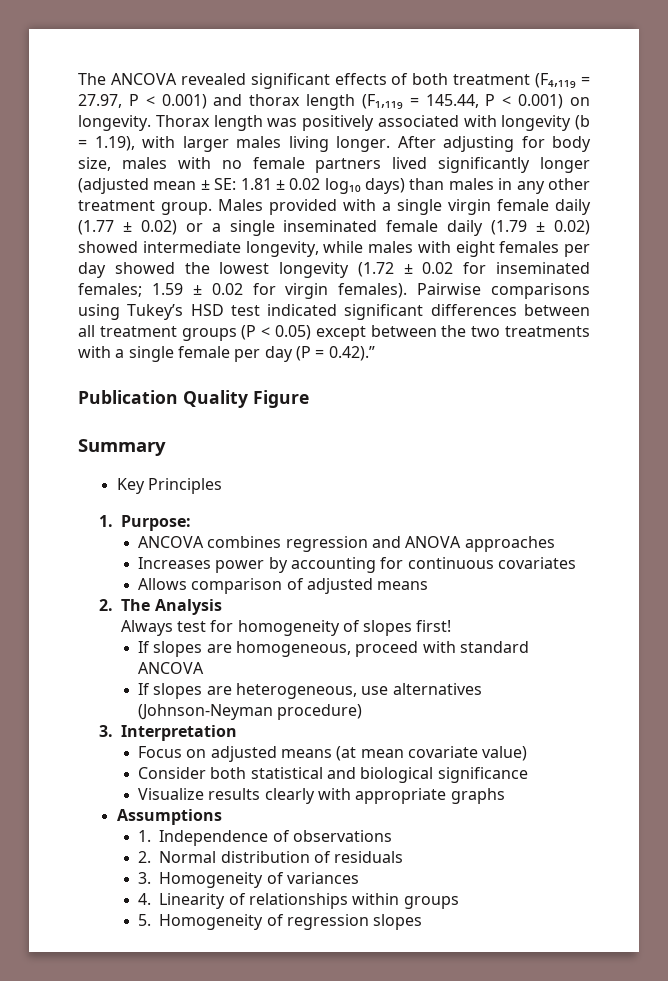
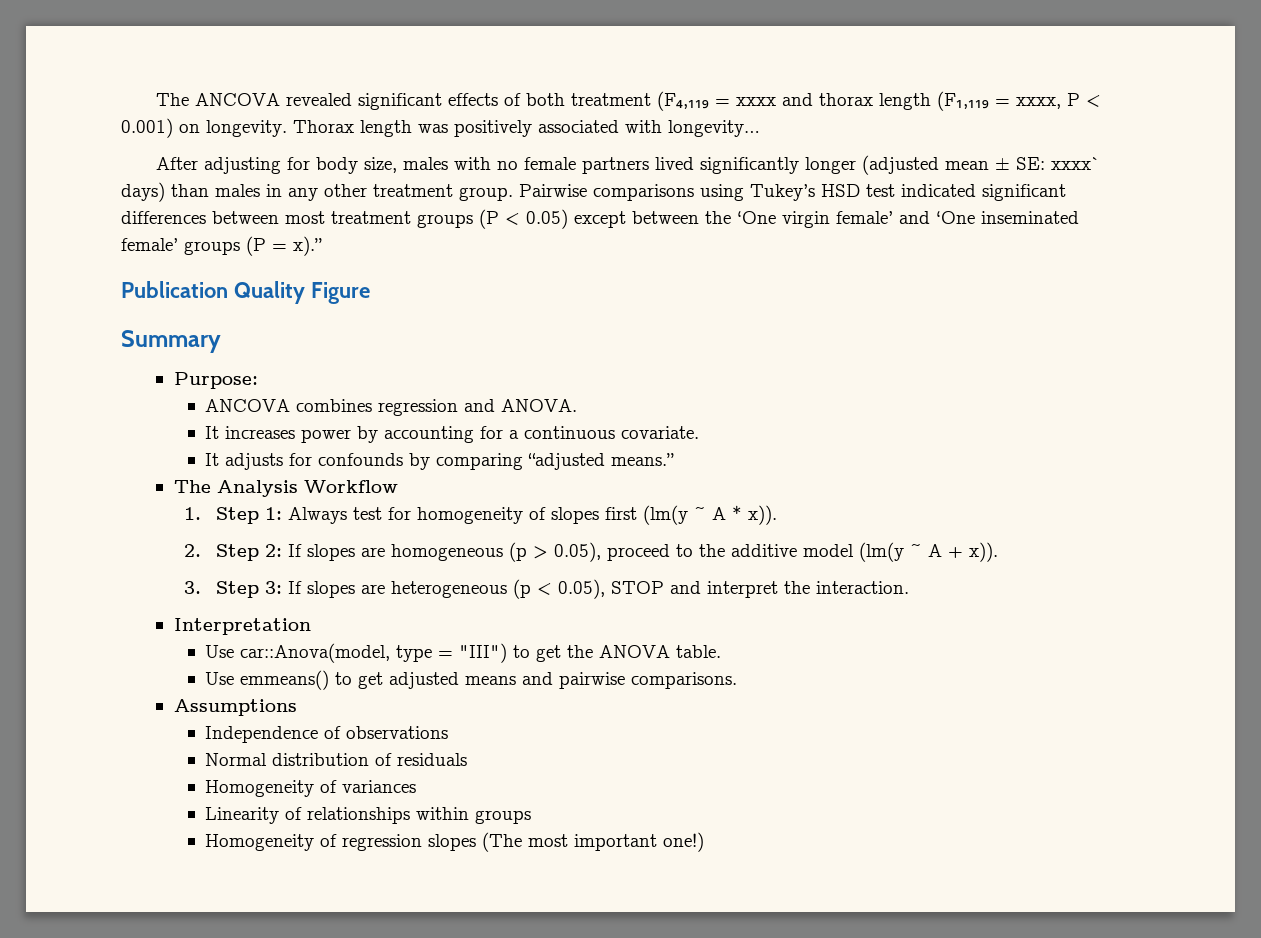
[78,94,207,109] 27.97, P < 0.001) -> [735,97,776,106] xxxx
[425,94,479,108] 145.44, -> [1015,97,1061,109] xxxx,
[501,115,590,131] [78,136,390,152] longevity (b = 1.19), with larger males living longer. -> [668,120,760,137] longevity… //
[240,178,361,194] 1.81 ± 0.02 log₁₀ -> [1050,157,1101,170] xxxx`
[218,199,591,215] [78,220,591,236] [78,241,590,257] [78,262,590,278] [78,283,408,299] Males provided with a single virgin female daily (1.77 ± 0.02) or a single inseminated female daily (1.79 ± 0.02) showed intermediate longevity, while males with eight females per day showed the lowest longevity (1.72 ± 0.02 for inseminated females; 1.59 ± 0.02 for virgin females). -> (513, 194) none
[78,325,95,337] all -> [285,211,325,224] most
[471,326,591,337] [78,346,293,362] two treatments with a single female per day -> [737,211,1079,228] [121,238,240,255] ‘One virgin female’ and ‘One inseminated female’ groups
[328,346,375,361] 0.42).” -> [293,236,322,256] x).”
[116,478,223,494] [99,515,114,527] Key Principles // 1. -> (221, 341) none
[405,536,555,552] [138,557,212,569] ANOVA approaches // Increases -> [501,399,578,412] [205,426,296,439] ANOVA. // It increases
[407,557,577,569] [138,578,429,594] [99,599,222,615] continuous covariates // Allows comparison of adjusted means // 2. The Analysis // -> [509,426,700,439] [205,453,675,470] [173,480,398,497] [184,507,283,524] a continuous covariate. // It adjusts for confounds by comparing “adjusted means.” // The Analysis Workflow // 1. Step 1:
[416,620,452,632] [138,641,530,657] [138,662,205,674] [138,683,482,699] [138,704,363,720] [99,725,238,741] [138,746,528,762] [138,767,528,783] [138,788,505,804] first! // If slopes are homogeneous, proceed with standard ANCOVA // If slopes are heterogeneous, use alternatives (Johnson-Neyman procedure) // 3. Interpretation // Focus on adjusted means (at mean covariate value) // Consider both statistical and biological significance // Visualize results clearly with appropriate graphs -> [605,505,778,525] [184,542,999,562] [184,579,910,599] [173,618,311,635] [205,643,722,663] [205,670,738,690] first (lm(y ~ A * x)). // 2. Step 2: If slopes are homogeneous (p > 0.05), proceed to the additive model (lm(y ~ A + x)). // 3. Step 3: If slopes are heterogeneous (p < 0.05), STOP and interpret the interaction. // Interpretation // Use car::Anova(model, type = "III") to get the ANOVA table. // Use emmeans() to get adjusted means and pairwise comparisons.
[138,830,152,842] 1. -> (297, 707) none
[138,851,152,863] 2. -> (449, 732) none
[138,872,152,884] 3. -> (468, 759) none
[138,893,152,905] 4. -> (417, 786) none
[138,914,152,926] 5. -> (532, 817) none
(423, 922) none -> [482,832,705,852] (The most important one!)

